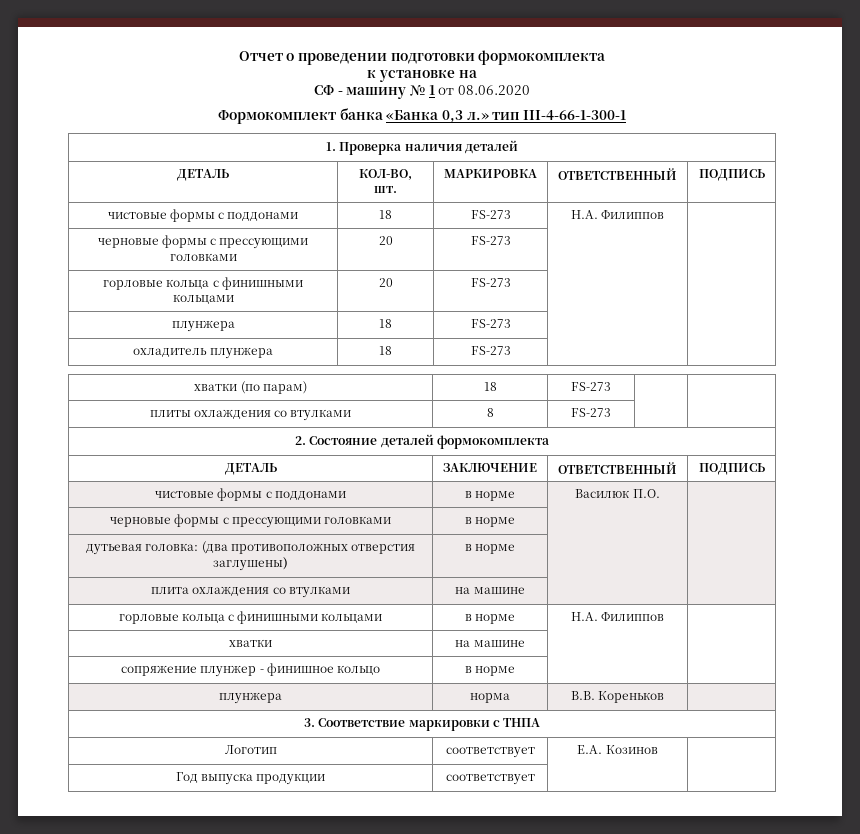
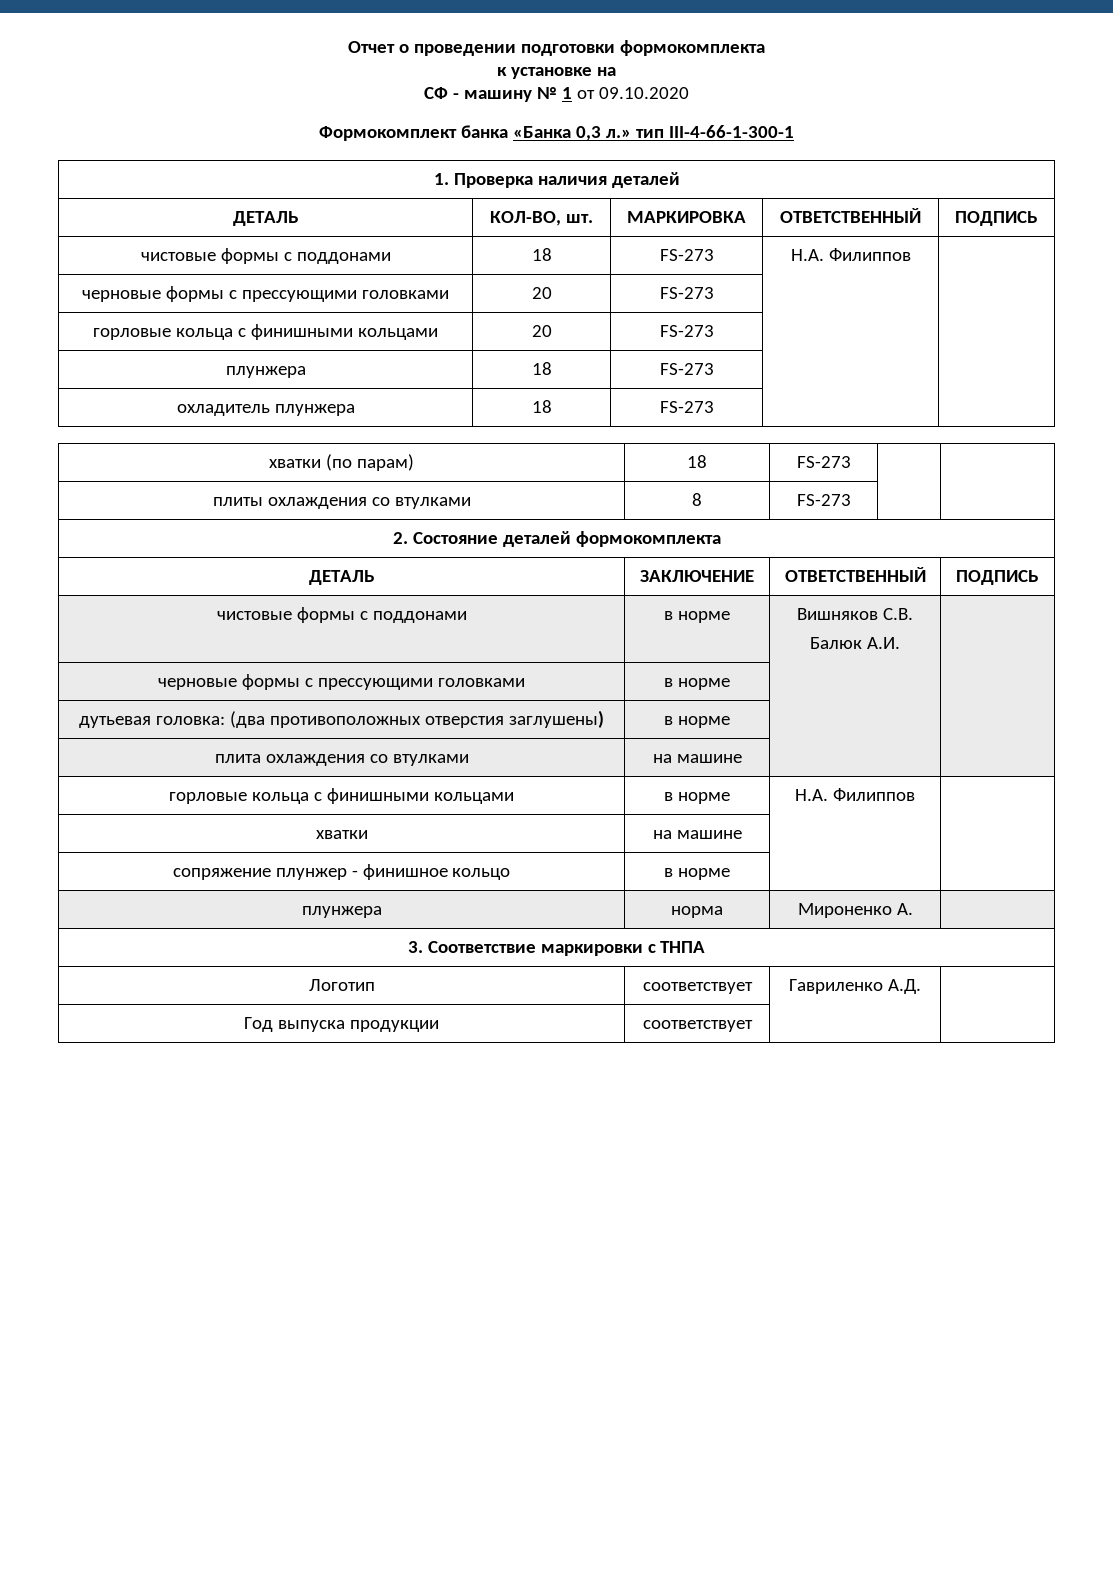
[457,85,530,95] 08.06.2020 -> [598,87,689,99] 09.10.2020
[575,489,660,498] Василюк П.О. -> [797,608,913,620] [810,637,900,649] Вишняков С.В. // Балюк А.И.
[570,691,665,703] В.В. Кореньков -> [797,903,913,918] Мироненко А.
[577,745,658,754] Е.А. Козинов -> [789,979,921,994] Гавриленко А.Д.

